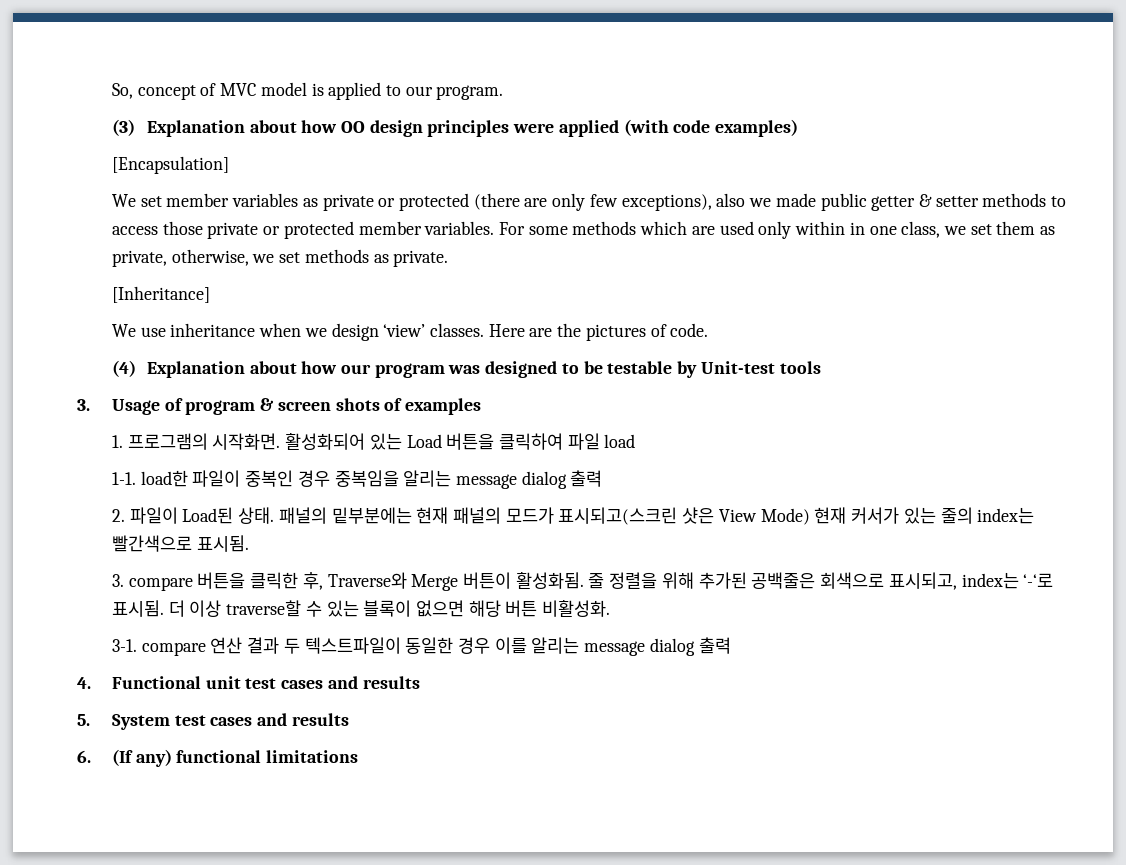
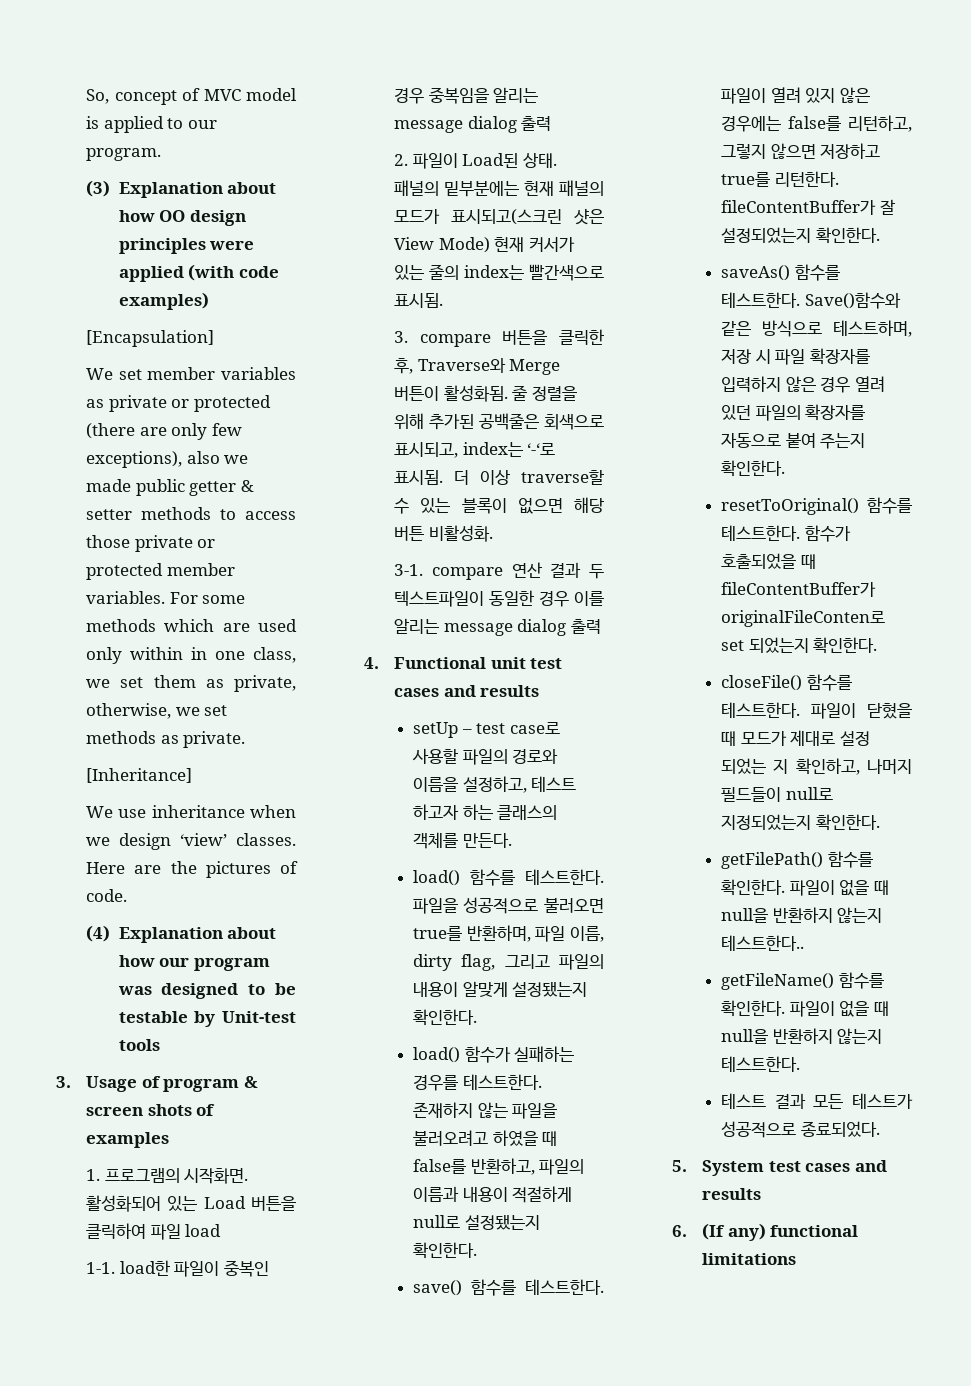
(420, 682) none -> [412,722,560,738] [411,748,559,765] [412,776,577,793] [412,804,558,820] [412,832,512,849] [412,869,604,886] [412,897,604,914] [412,925,604,942] [412,954,604,971] [412,981,588,997] [412,1009,477,1026] [412,1046,575,1063] [412,1074,542,1091] [412,1102,558,1119] [412,1130,558,1146] [412,1158,585,1175] [412,1186,573,1203] [412,1215,540,1230] [412,1242,477,1259] [412,1279,604,1296] [720,87,870,104] [720,115,912,132] [720,143,881,159] [720,171,839,187] [720,199,895,215] [720,227,880,244] [720,264,840,281] [720,292,901,309] [720,320,912,337] [720,348,870,365] [720,376,885,393] [720,404,866,421] [720,433,866,449] [720,460,785,477] [720,497,912,515] [720,525,851,542] [720,553,816,569] [720,582,876,597] [720,610,885,627] [720,637,878,654] [720,674,852,691] [720,702,912,719] [720,730,870,746] [720,758,912,775] [720,787,833,802] [720,814,880,831] [720,851,873,869] [720,879,889,896] [720,907,883,923] [720,935,804,951] [720,972,884,990] [720,1000,889,1017] [720,1028,883,1044] [720,1056,800,1072] [720,1093,913,1109] [720,1121,880,1138] // setUp – test case로 사용할 파일의 경로와 이름을 설정하고, 테스트 하고자 하는 클래스의 객체를 만든다. // load() 함수를 테스트한다. 파일을 성공적으로 불러오면 true를 반환하며, 파일 이름, dirty flag, 그리고 파일의 내용이 알맞게 설정됐는지 확인한다. // load() 함수가 실패하는 경우를 테스트한다. 존재하지 않는 파일을 불러오려고 하였을 때 false를 반환하고, 파일의 이름과 내용이 적절하게 null로 설정됐는지 확인한다. // save() 함수를 테스트한다. 파일이 열려 있지 않은 경우에는 false를 리턴하고, 그렇지 않으면 저장하고 true를 리턴한다. fileContentBuffer가 잘 설정되었는지 확인한다. // saveAs() 함수를 테스트한다. Save()함수와 같은 방식으로 테스트하며, 저장 시 파일 확장자를 입력하지 않은 경우 열려 있던 파일의 확장자를 자동으로 붙여 주는지 확인한다. // resetToOriginal() 함수를 테스트한다. 함수가 호출되었을 때 fileContentBuffer가 originalFileConten로 set 되었는지 확인한다. // closeFile() 함수를 테스트한다. 파일이 닫혔을 때 모드가 제대로 설정 되었는 지 확인하고, 나머지 필드들이 null로 지정되었는지 확인한다. // getFilePath() 함수를 확인한다. 파일이 없을 때 null을 반환하지 않는지 테스트한다.. // getFileName() 함수를 확인한다. 파일이 없을 때 null을 반환하지 않는지 테스트한다. // 테스트 결과 모든 테스트가 성공적으로 종료되었다.

